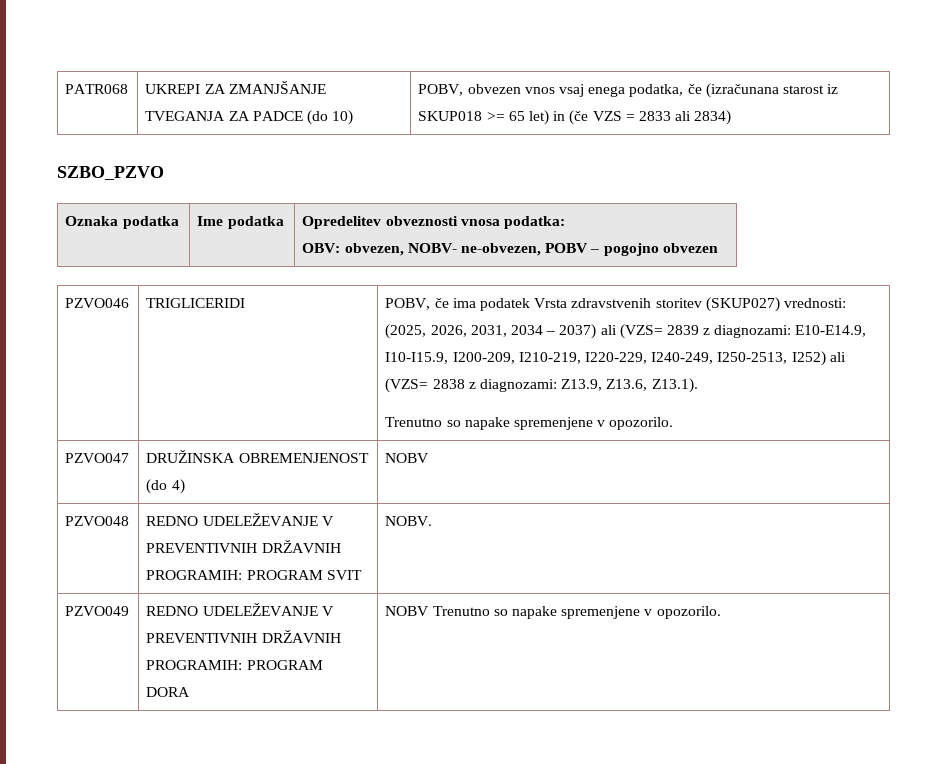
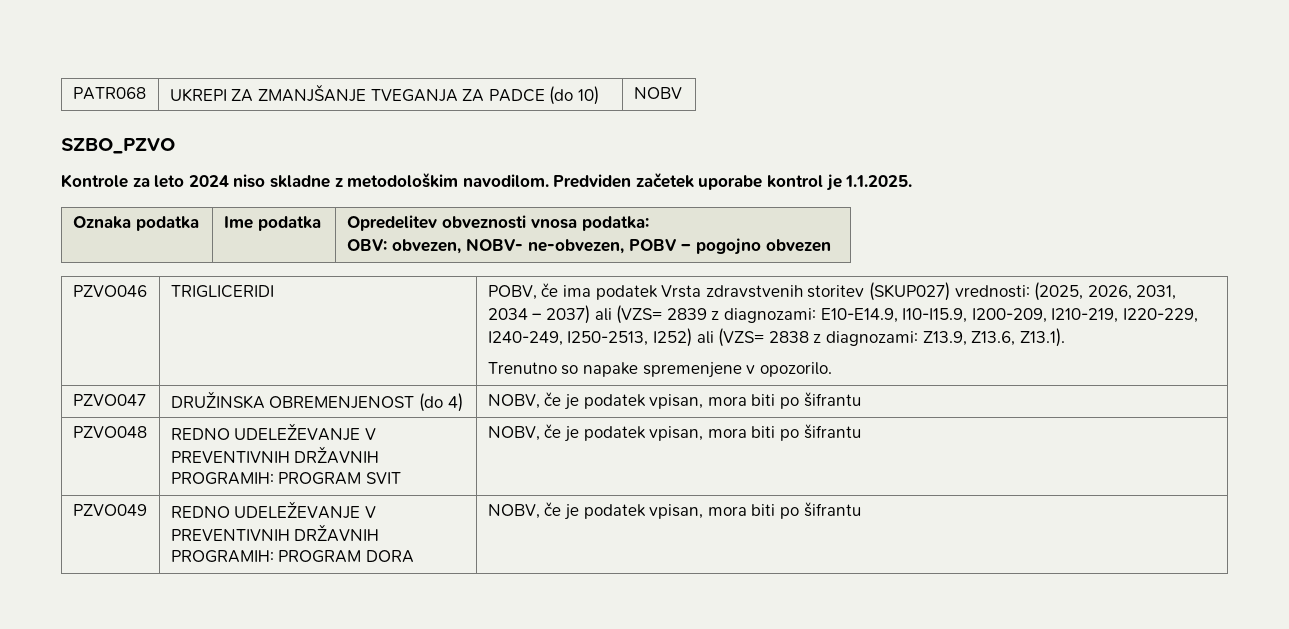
[418,83,839,98] [418,110,732,125] [57,166,164,180] POBV, obvezen vnos vsaj enega podatka, če (izračunana starost iz SKUP018 >= 65 let) in (če VZS = 2833 ali 2834) // SZBO_PZVO -> [633,87,682,99] [61,138,175,154] [61,173,913,191] NOBV // SZBO_PZVO // Kontrole za leto 2024 niso skladne z metodološkim navodilom. Predviden začetek uporabe kontrol je 1.1.2025.
[385,453,430,463] NOBV -> [487,392,861,410] NOBV, če je podatek vpisan, mora biti po šifrantu
[385,516,433,526] NOBV. -> [487,424,861,442] NOBV, če je podatek vpisan, mora biti po šifrantu
[385,606,721,619] NOBV Trenutno so napake spremenjene v opozorilo. -> [487,502,861,520] NOBV, če je podatek vpisan, mora biti po šifrantu

